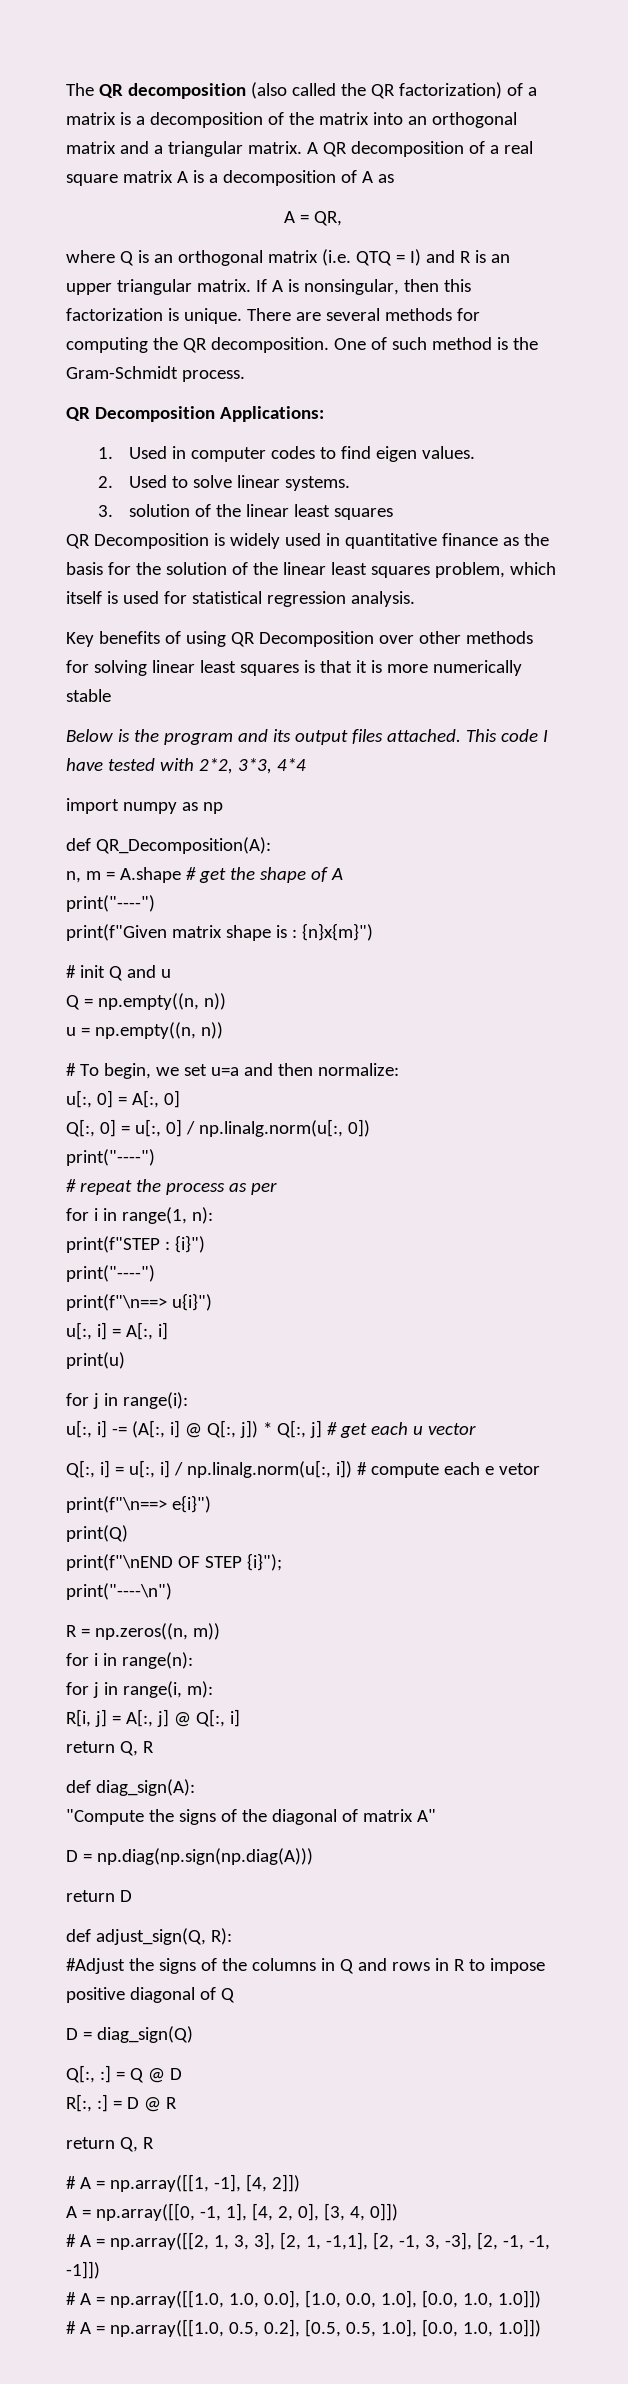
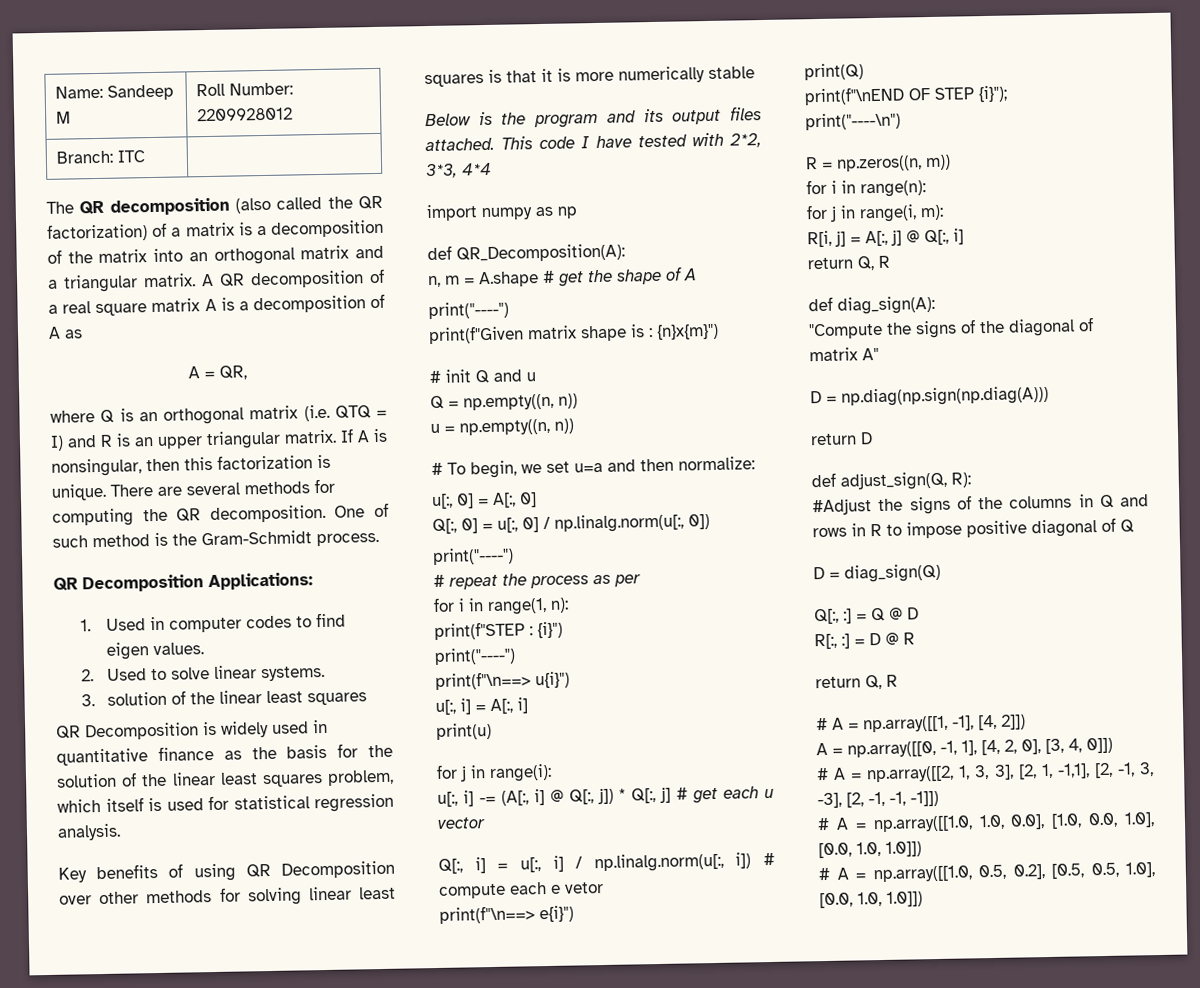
(66, 89) none -> [54,84,174,101] [55,111,71,124] [195,82,293,97] [196,107,293,122] [55,150,145,164] Name: Sandeep M | Roll Number: 2209928012 // Branch: ITC | //

